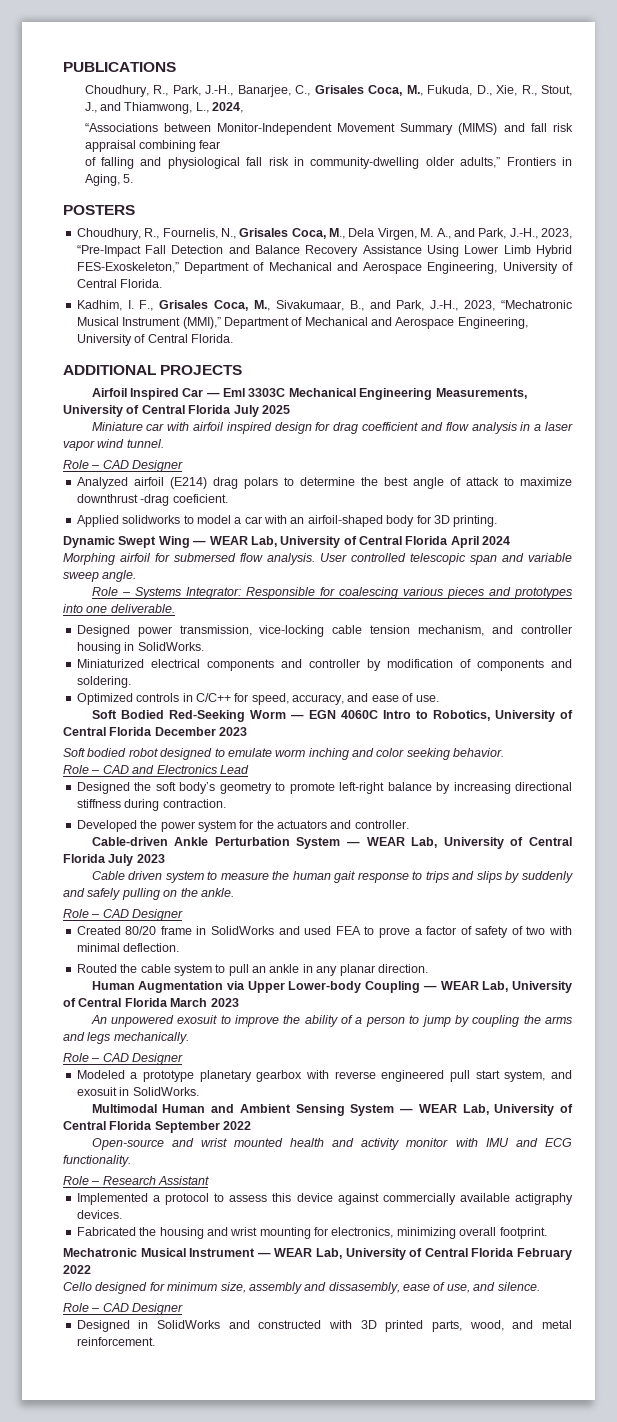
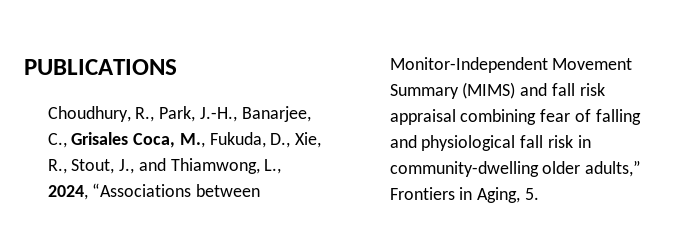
(244, 107) // -> (88, 192) none
(221, 144) // -> (571, 115) none
[63,205,135,215] [76,228,572,240] [76,245,572,257] [76,262,573,274] [76,279,163,288] [76,300,573,311] [76,317,528,329] [76,334,233,346] [63,365,243,375] [91,388,527,400] [63,405,290,417] [91,422,573,434] [63,439,164,451] [63,460,184,472] [76,477,572,489] [76,494,228,506] [76,515,498,527] [63,536,511,548] [63,553,572,565] [63,570,137,582] [91,587,572,599] [63,604,175,613] [76,625,572,637] [76,642,204,654] [76,659,572,671] [76,676,131,688] [76,693,439,705] [91,710,573,722] [63,727,248,736] [63,748,505,760] [63,765,249,774] [76,782,573,794] [76,799,226,811] [76,820,409,832] [91,837,572,849] [63,854,165,866] [91,871,573,883] [63,888,234,900] [63,909,184,921] [76,926,572,938] [76,943,180,952] [76,964,428,976] [91,981,572,993] [63,998,239,1007] [90,1015,572,1027] [63,1032,189,1044] [63,1053,184,1065] [76,1070,573,1082] [76,1087,199,1096] [91,1104,573,1116] [63,1121,252,1133] [91,1138,573,1150] [63,1155,131,1167] [63,1176,210,1185] [76,1193,573,1205] [76,1210,122,1219] [76,1227,547,1239] [63,1248,573,1260] [63,1265,91,1274] [63,1282,540,1294] [63,1303,184,1315] [76,1320,573,1332] [76,1337,155,1346] // POSTERS // Choudhury, R., Fournelis, N., Grisales Coca, M., Dela Virgen, M. A., and Park, J.-H., 2023, “Pre-Impact Fall Detection and Balance Recovery Assistance Using Lower Limb Hybrid FES-Exoskeleton,” Department of Mechanical and Aerospace Engineering, University of Central Florida. // Kadhim, I. F., Grisales Coca, M., Sivakumaar, B., and Park, J.-H., 2023, “Mechatronic Musical Instrument (MMI),” Department of Mechanical and Aerospace Engineering, University of Central Florida. // ADDITIONAL PROJECTS // Airfoil Inspired Car — Eml 3303C Mechanical Engineering Measurements, University of Central Florida July 2025 // Miniature car with airfoil inspired design for drag coefficient and flow analysis in a laser vapor wind tunnel. // Role – CAD Designer // Analyzed airfoil (E214) drag polars to determine the best angle of attack to maximize downthrust -drag coeficient. // Applied solidworks to model a car with an airfoil-shaped body for 3D printing. // Dynamic Swept Wing — WEAR Lab, University of Central Florida April 2024 // Morphing airfoil for submersed flow analysis. User controlled telescopic span and variable sweep angle. // Role – Systems Integrator: Responsible for coalescing various pieces and prototypes into one deliverable. // Designed power transmission, vice-locking cable tension mechanism, and controller housing in SolidWorks. // Miniaturized electrical components and controller by modification of components and soldering. // Optimized controls in C/C++ for speed, accuracy, and ease of use. // Soft Bodied Red-Seeking Worm — EGN 4060C Intro to Robotics, University of Central Florida December 2023 // Soft bodied robot designed to emulate worm inching and color seeking behavior. // Role – CAD and Electronics Lead // Designed the soft body’s geometry to promote left-right balance by increasing directional stiffness during contraction. // Developed the power system for the actuators and controller. // Cable-driven Ankle Perturbation System — WEAR Lab, University of Central Florida July 2023 // Cable driven system to measure the human gait response to trips and slips by suddenly and safely pulling on the ankle. // Role – CAD Designer // Created 80/20 frame in SolidWorks and used FEA to prove a factor of safety of two with minimal deflection. // Routed the cable system to pull an ankle in any planar direction. // Human Augmentation via Upper Lower-body Coupling — WEAR Lab, University of Central Florida March 2023 // An unpowered exosuit to improve the ability of a person to jump by coupling the arms and legs mechanically. // Role – CAD Designer // Modeled a prototype planetary gearbox with reverse engineered pull start system, and exosuit in SolidWorks. // Multimodal Human and Ambient Sensing System — WEAR Lab, University of Central Florida September 2022 // Open-source and wrist mounted health and activity monitor with IMU and ECG functionality. // Role – Research Assistant // Implemented a protocol to assess this device against commercially available actigraphy devices. // Fabricated the housing and wrist mounting for electronics, minimizing overall footprint. // Mechatronic Musical Instrument — WEAR Lab, University of Central Florida February 2022 // Cello designed for minimum size, assembly and dissasembly, ease of use, and silence. // Role – CAD Designer // Designed in SolidWorks and constructed with 3D printed parts, wood, and metal reinforcement. -> (539, 194) none

